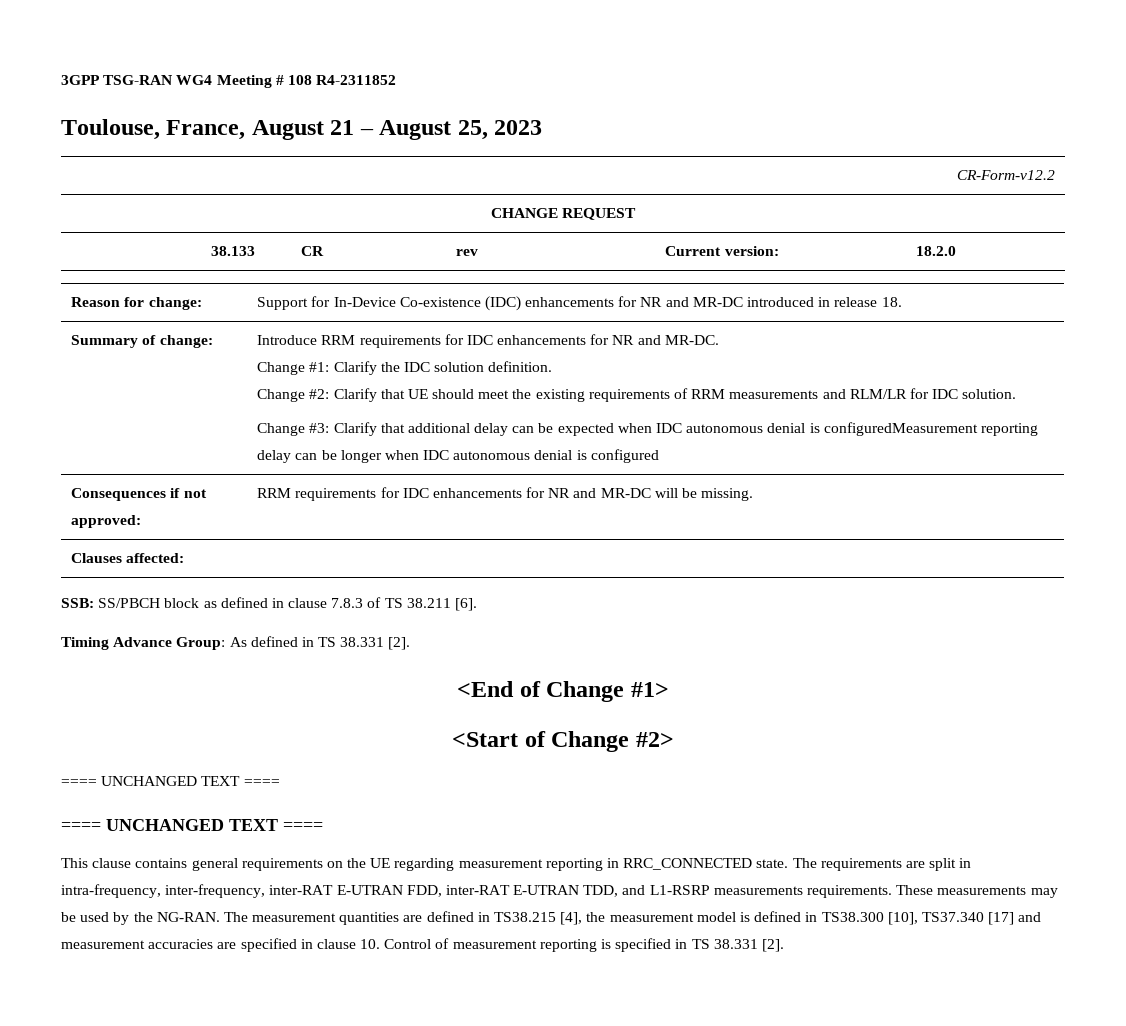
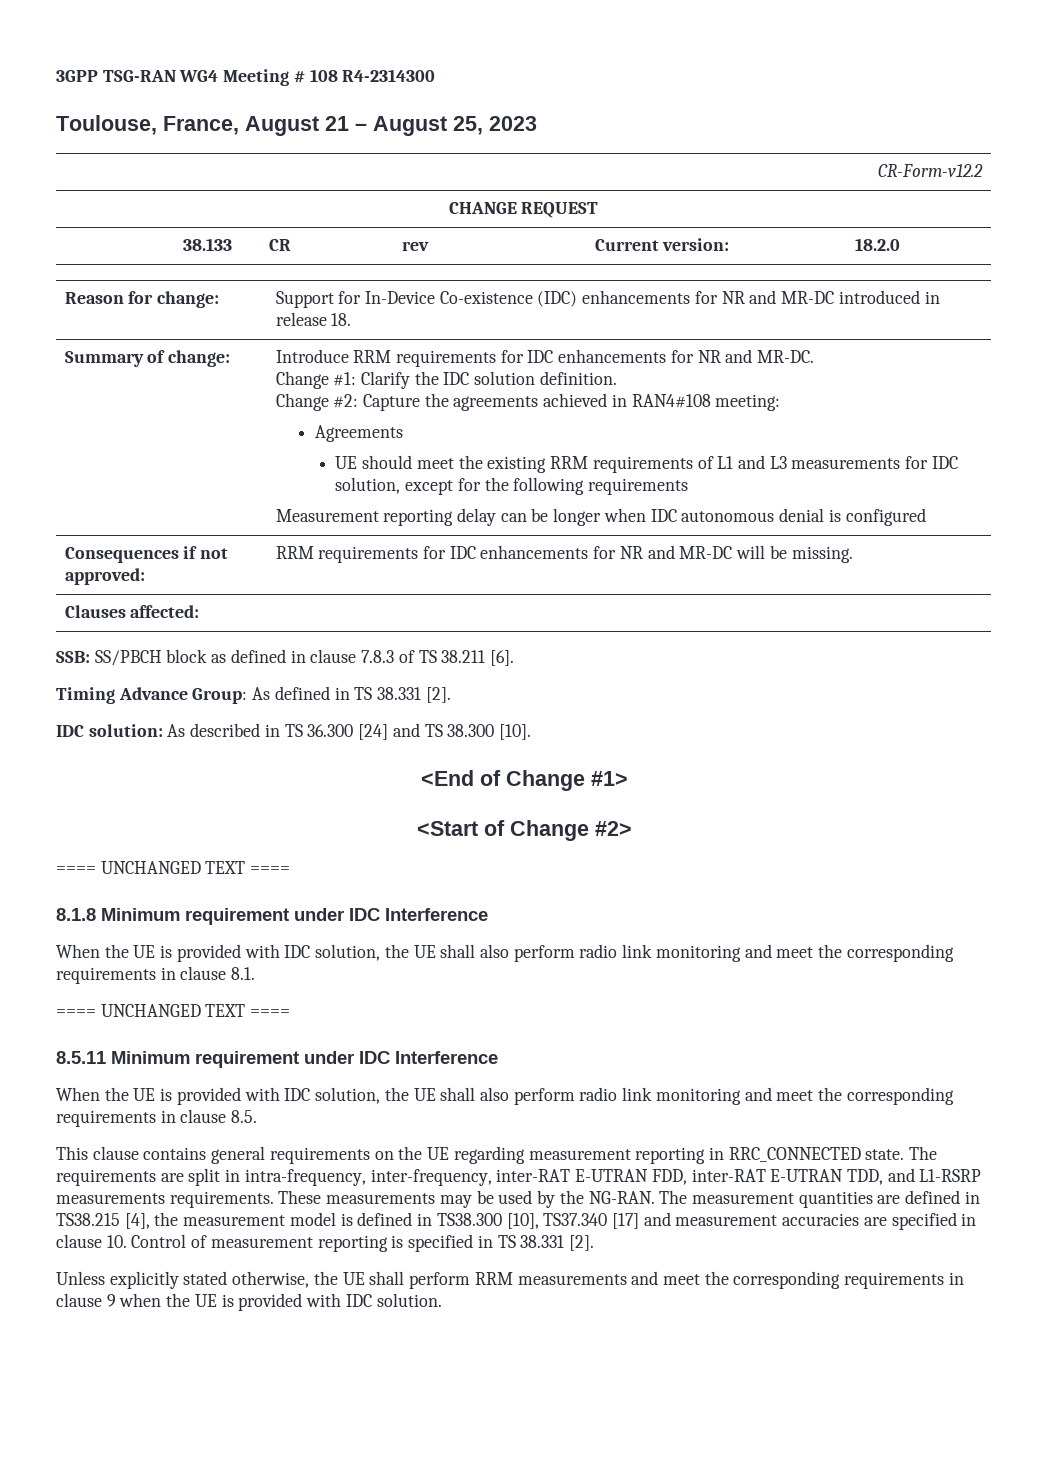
[316,75,397,85] R4-2311852 -> [342,69,436,82] R4-2314300
[333,388,405,402] Clarify that -> [363,393,781,411] [315,425,404,442] Capture the agreements achieved in RAN4#108 meeting: // Agreements //
(585, 395) none -> [550,456,589,469] RRM
[691,388,1017,399] [257,422,978,436] RRM measurements and RLM/LR for IDC solution. // Change #3: Clarify that additional delay can be expected when IDC autonomous denial is configuredMeasurement -> [717,455,958,469] [335,477,689,495] [275,509,379,522] L1 and L3 measurements for IDC solution, except for the following requirements // Measurement
(411, 643) none -> [56,723,531,740] // IDC solution: As described in TS 36.300 [24] and TS 38.300 [10].
[61,819,323,831] ==== UNCHANGED TEXT ==== -> [56,908,488,925] [56,944,954,962] [56,966,256,984] [56,1004,291,1017] [56,1051,498,1068] [56,1087,954,1105] [56,1109,258,1127] 8.1.8 Minimum requirement under IDC Interference // When the UE is provided with IDC solution, the UE shall also perform radio link monitoring and meet the corresponding requirements in clause 8.1. // ==== UNCHANGED TEXT ==== // 8.5.11 Minimum requirement under IDC Interference // When the UE is provided with IDC solution, the UE shall also perform radio link monitoring and meet the corresponding requirements in clause 8.5.
(784, 945) none -> [56,1271,964,1289] [56,1293,442,1311] // Unless explicitly stated otherwise, the UE shall perform RRM measurements and meet the corresponding requirements in clause 9 when the UE is provided with IDC solution.

